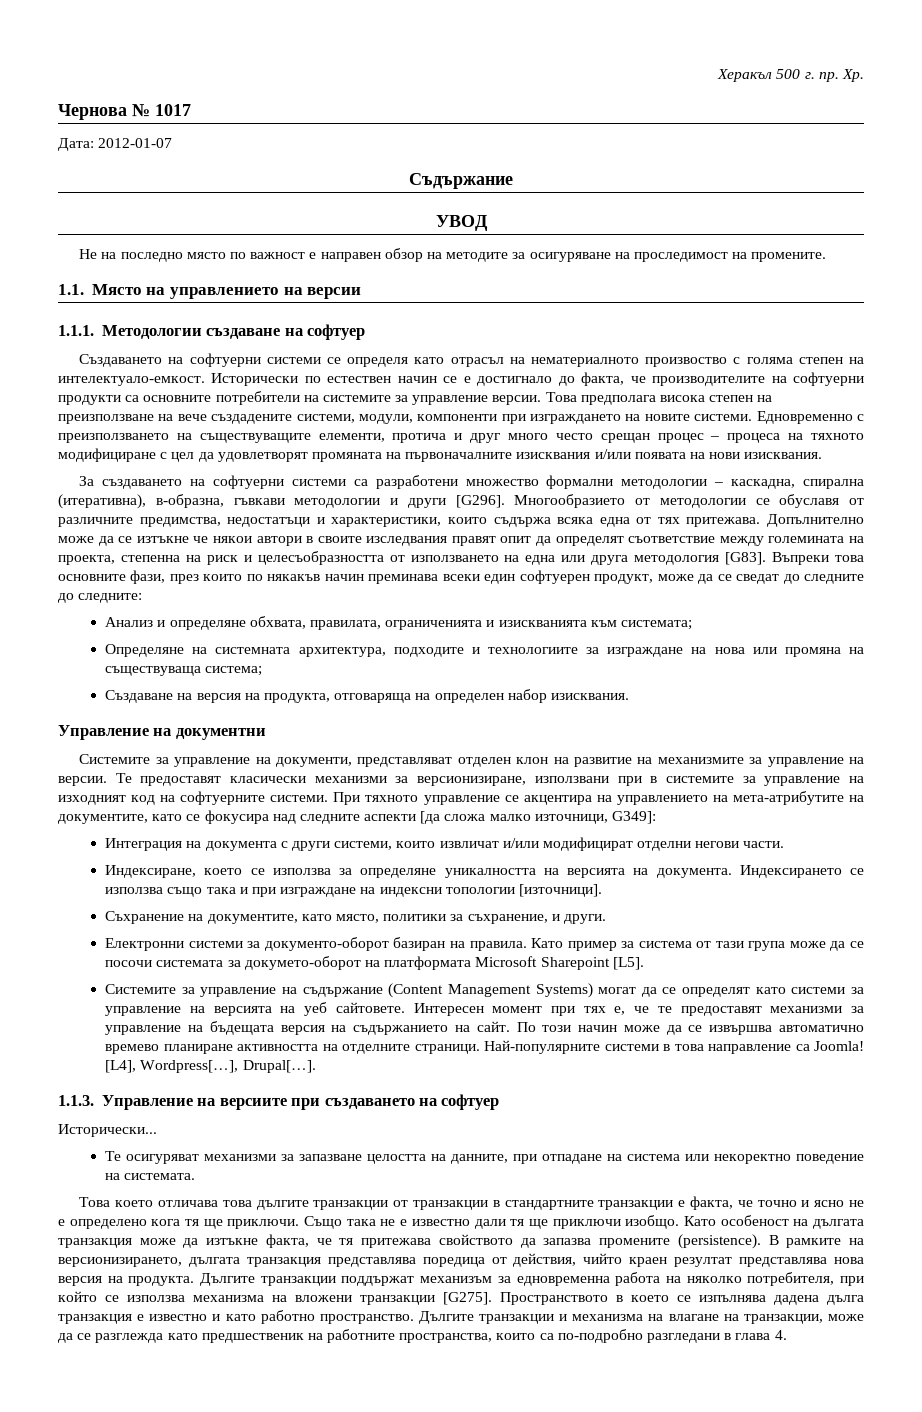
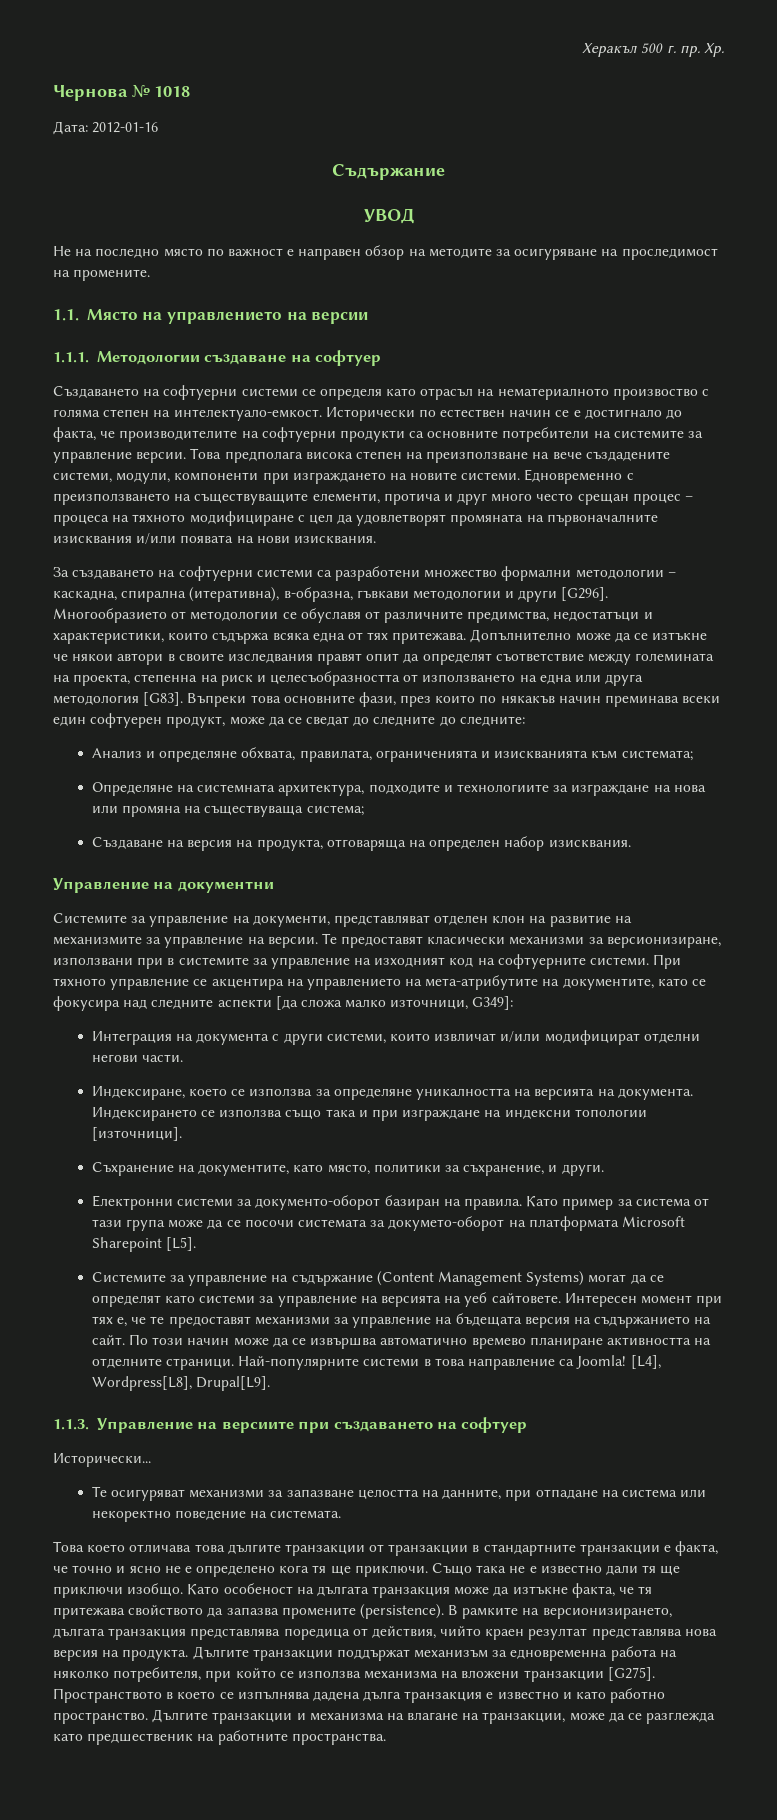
[155,104,191,116] 1017 -> [154,86,190,97] 1018
[98,138,173,148] 2012-01-07 -> [92,122,159,133] 2012-01-16
[140,1060,316,1073] Wordpress[…], Drupal[…]. -> [91,1376,271,1391] Wordpress[L8], Drupal[L9].
[399,1329,787,1343] пространства, които са по-подробно разгледани в глава 4. -> [291,1733,386,1745] пространства.

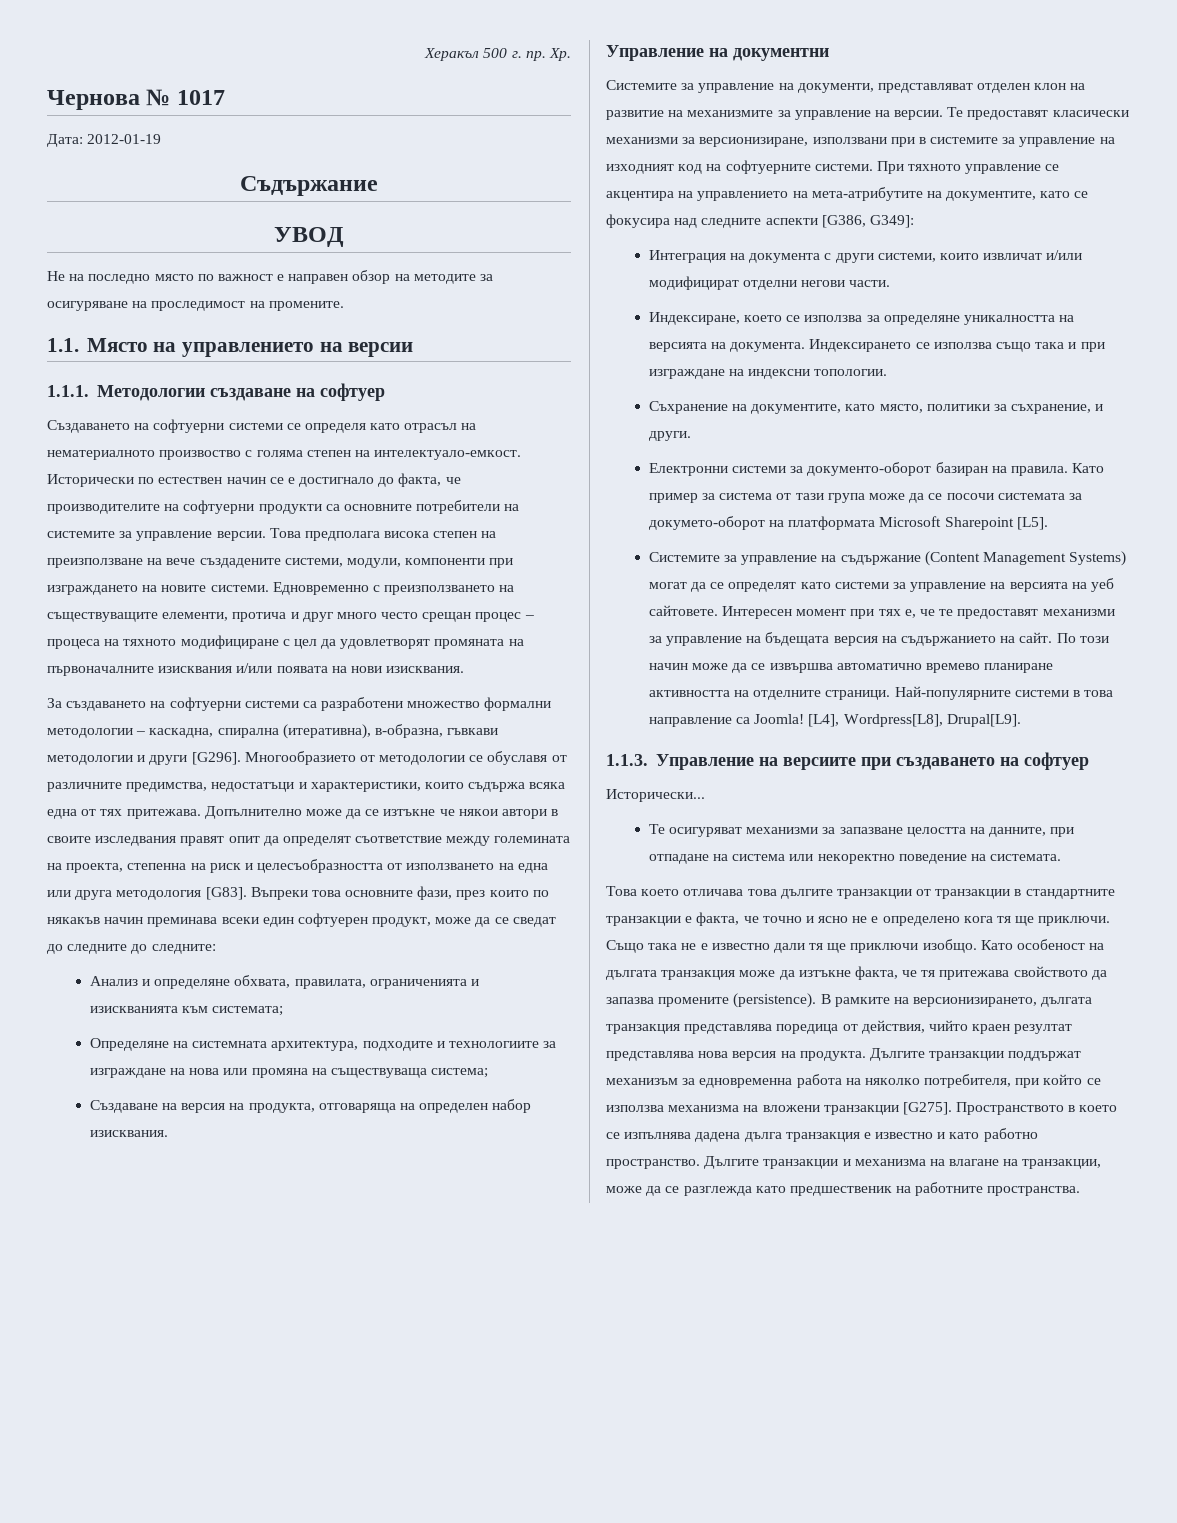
[154,86,190,97] 1018 -> [176,90,225,105] 1017
[92,122,159,133] 2012-01-16 -> [87,134,162,144] 2012-01-19
[275,996,469,1010] [да сложа малко източници, -> [821,215,866,228] [G386,
[574,1109,647,1117] [91,1127,182,1141] топологии [източници]. -> [814,369,888,376] топологии.

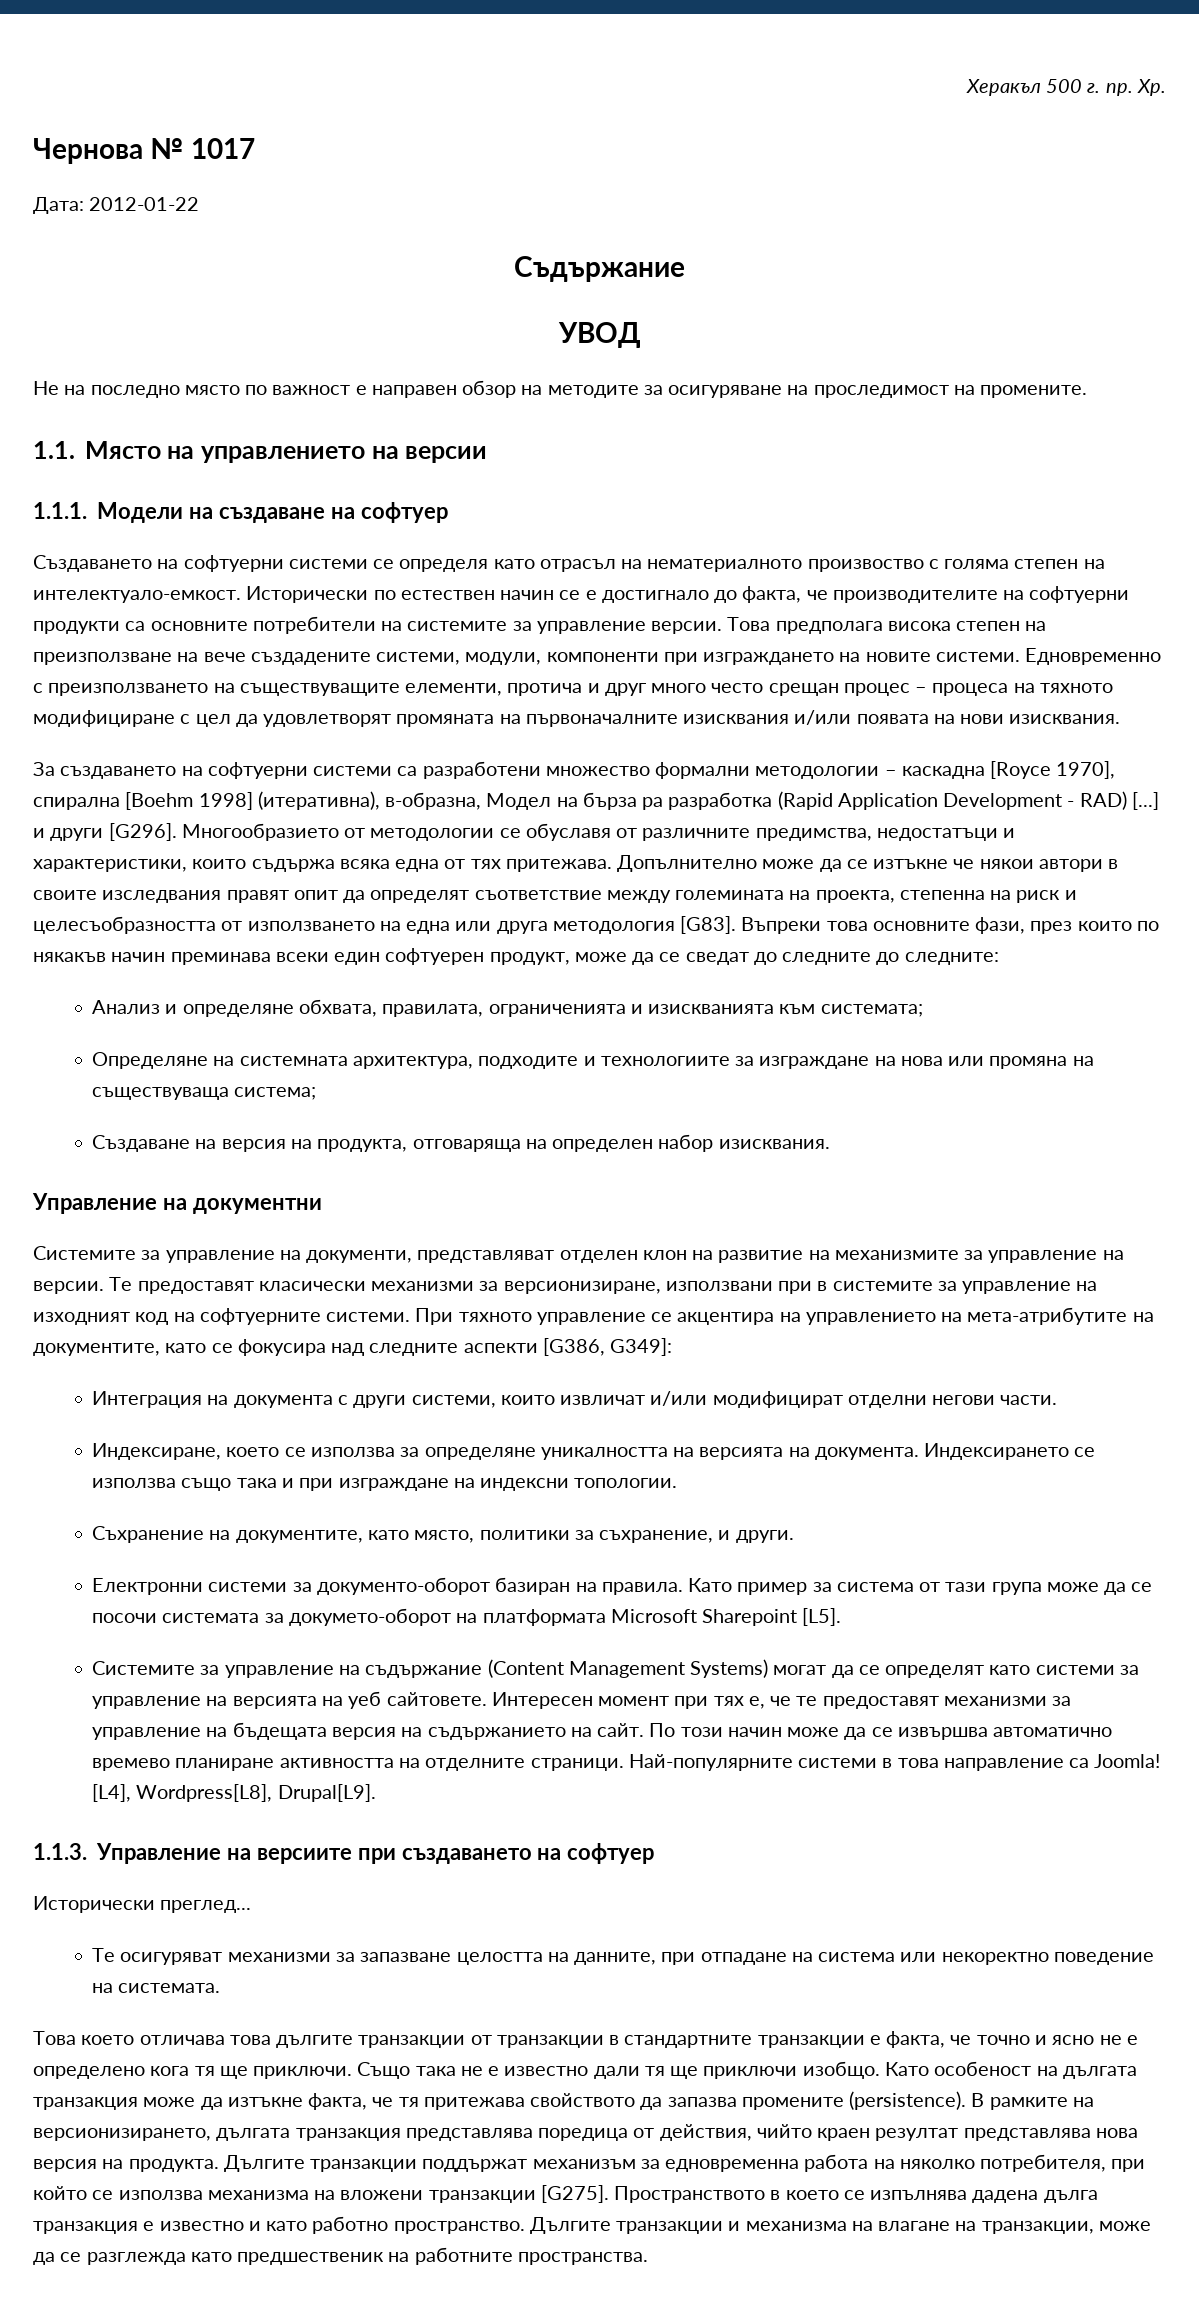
[87,134,162,144] 2012-01-19 -> [89,197,200,211] 2012-01-22
[96,385,205,401] Методологии -> [96,502,213,523] Модели на
[149,724,499,739] [47,755,133,765] каскадна, спирална (итеративна), в-образна, гъвкави методологии -> [901,761,1116,779] [33,791,1159,810] каскадна [Royce 1970], спирална [Boehm 1998] (итеративна), в-образна, Модел на бърза ра разработка (Rapid Application Development - RAD) [...]
[606,789,705,802] Исторически... -> [33,1896,252,1913] Исторически преглед...

